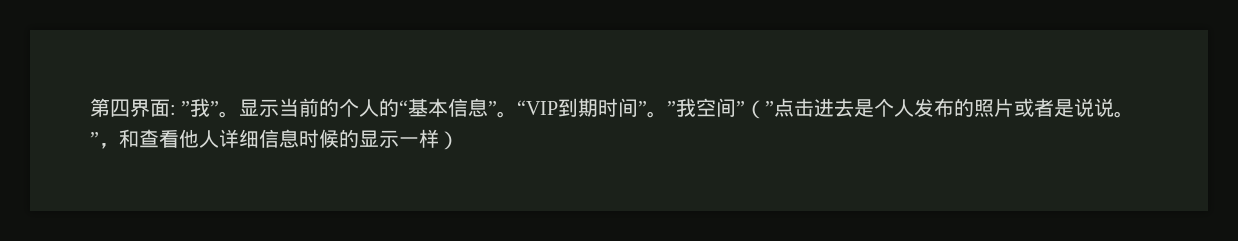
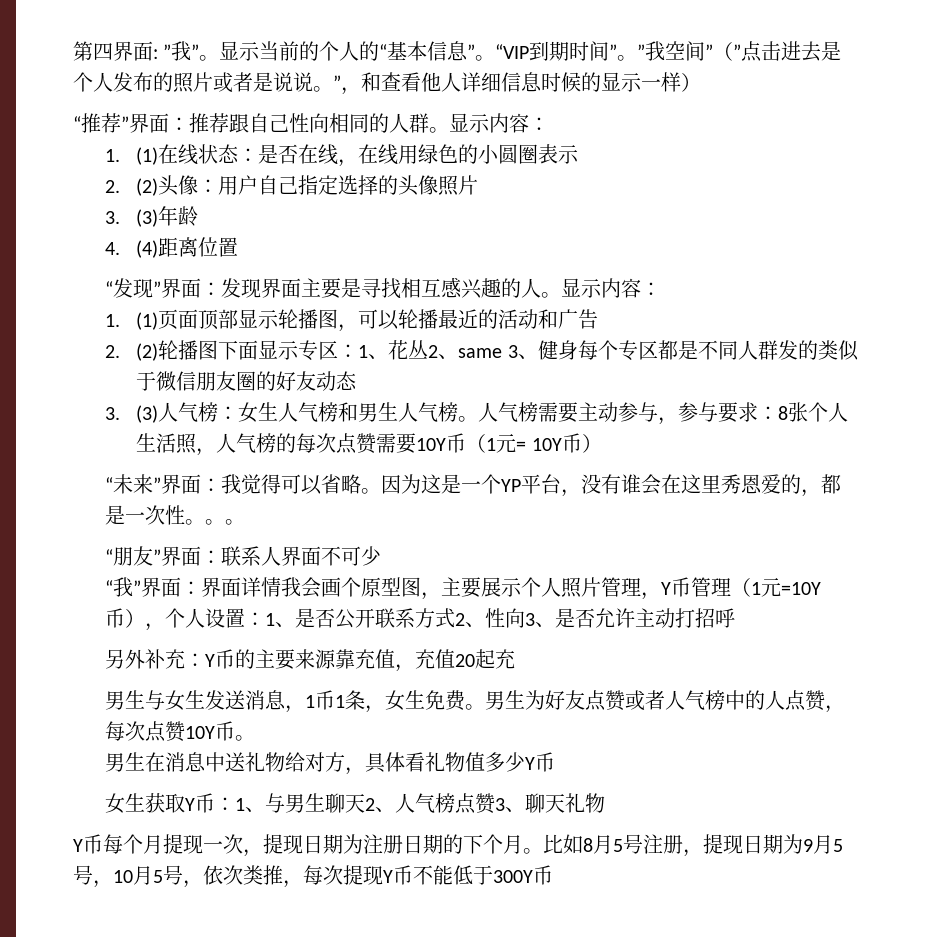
(459, 140) none -> [73,113,549,133] [104,144,580,167] [104,175,479,196] [104,206,199,227] [104,237,239,258] [104,277,661,299] [104,309,599,332] [104,340,859,361] [136,371,358,391] [104,402,849,425] [136,433,602,456] [104,474,841,497] [104,505,245,525] [104,546,381,566] [104,577,821,600] [104,608,735,631] [104,649,515,672] [104,690,845,713] [104,721,255,742] [104,752,555,775] [104,793,605,814] [73,834,843,857] [73,865,553,888] // “推荐”界面：推荐跟自己性向相同的人群。显示内容： // 1. (1)在线状态：是否在线，在线用绿色的小圆圈表示 // 2. (2)头像：用户自己指定选择的头像照片 // 3. (3)年龄 // 4. (4)距离位置 // “发现”界面：发现界面主要是寻找相互感兴趣的人。显示内容： // 1. (1)页面顶部显示轮播图，可以轮播最近的活动和广告 // 2. (2)轮播图下面显示专区：1、花丛2、same 3、健身每个专区都是不同人群发的类似于微信朋友圈的好友动态 // 3. (3)人气榜：女生人气榜和男生人气榜。人气榜需要主动参与，参与要求：8张个人生活照，人气榜的每次点赞需要10Y币（1元= 10Y币） // “未来”界面：我觉得可以省略。因为这是一个YP平台，没有谁会在这里秀恩爱的，都是一次性。。。 // “朋友”界面：联系人界面不可少 // “我”界面：界面详情我会画个原型图，主要展示个人照片管理，Y币管理（1元=10Y币），个人设置：1、是否公开联系方式2、性向3、是否允许主动打招呼 // 另外补充：Y币的主要来源靠充值，充值20起充 // 男生与女生发送消息，1币1条，女生免费。男生为好友点赞或者人气榜中的人点赞，每次点赞10Y币。 // 男生在消息中送礼物给对方，具体看礼物值多少Y币 // 女生获取Y币：1、与男生聊天2、人气榜点赞3、聊天礼物 // Y币每个月提现一次，提现日期为注册日期的下个月。比如8月5号注册，提现日期为9月5号，10月5号，依次类推，每次提现Y币不能低于300Y币

